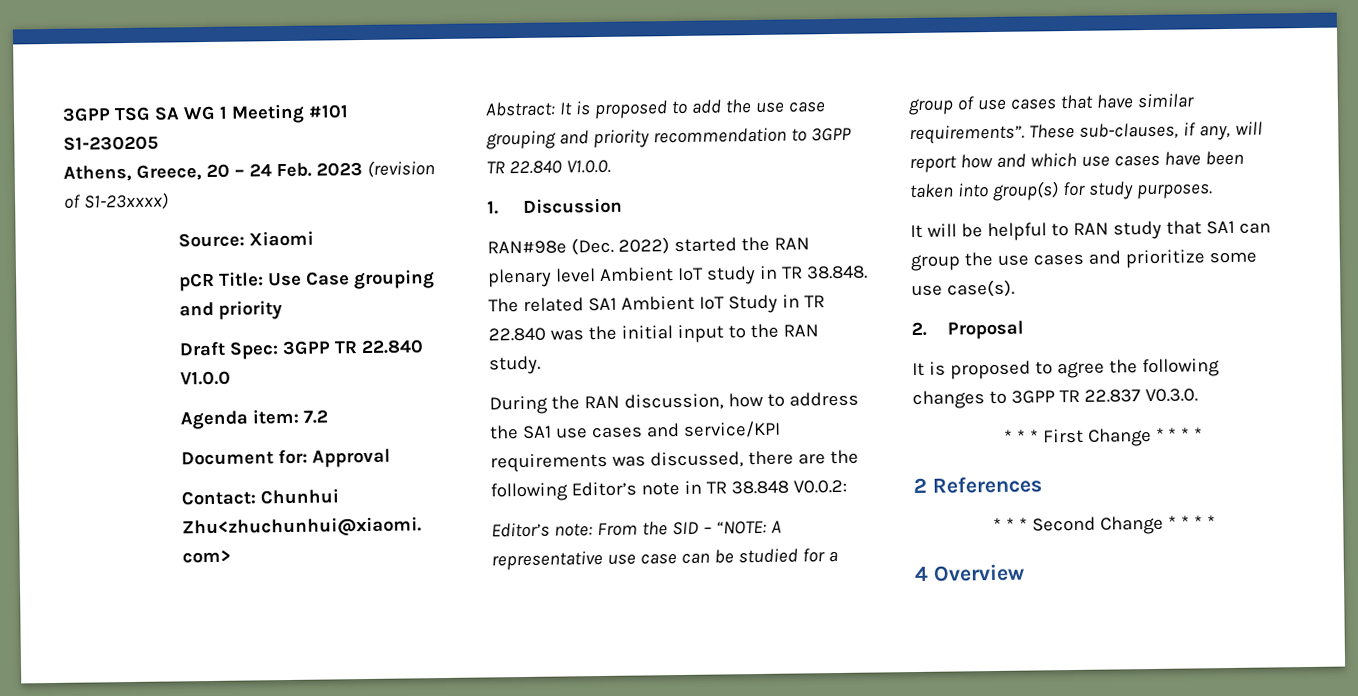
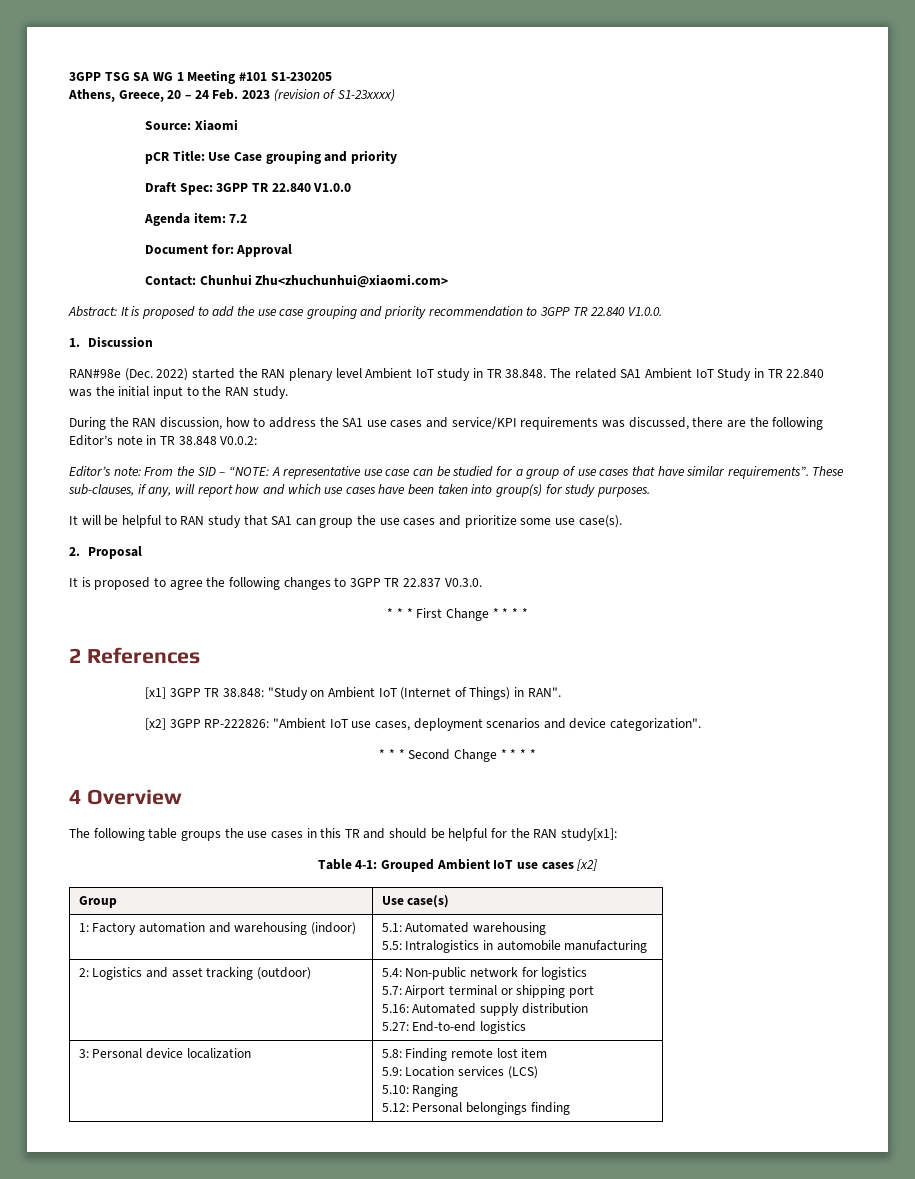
(1042, 485) none -> [144,687,561,700] [144,718,702,731] // [x1] 3GPP TR 38.848: "Study on Ambient IoT (Internet of Things) in RAN". // [x2] 3GPP RP-222826: "Ambient IoT use cases, deployment scenarios and device categorization".
(1024, 572) none -> [69,828,617,841] [317,858,598,872] [78,896,117,908] [381,895,450,908] [78,922,357,935] [381,922,547,935] [381,940,648,953] [78,967,312,980] [381,967,588,980] [381,985,595,998] [381,1003,588,1016] [381,1021,527,1034] [78,1048,251,1059] [381,1048,548,1061] [381,1066,538,1079] [381,1084,459,1097] [381,1102,570,1115] // The following table groups the use cases in this TR and should be helpful for the RAN study[x1]: // Table 4-1: Grouped Ambient IoT use cases [x2] // Group | Use case(s) // 1: Factory automation and warehousing (indoor) | 5.1: Automated warehousing // 5.5: Intralogistics in automobile manufacturing // 2: Logistics and asset tracking (outdoor) | 5.4: Non-public network for logistics // 5.7: Airport terminal or shipping port // 5.16: Automated supply distribution // 5.27: End-to-end logistics // 3: Personal device localization | 5.8: Finding remote lost item // 5.9: Location services (LCS) // 5.10: Ranging // 5.12: Personal belongings finding

